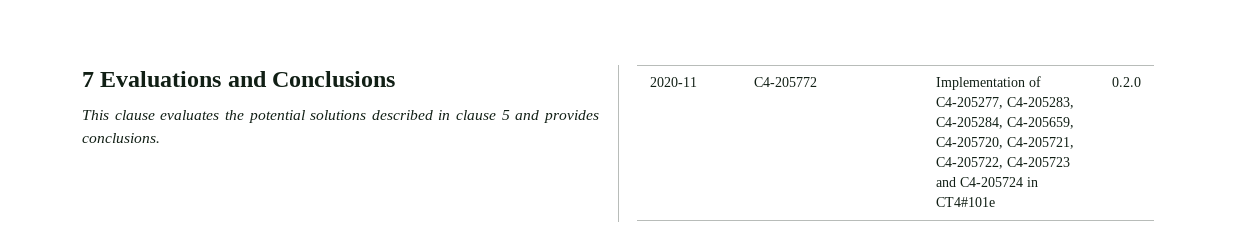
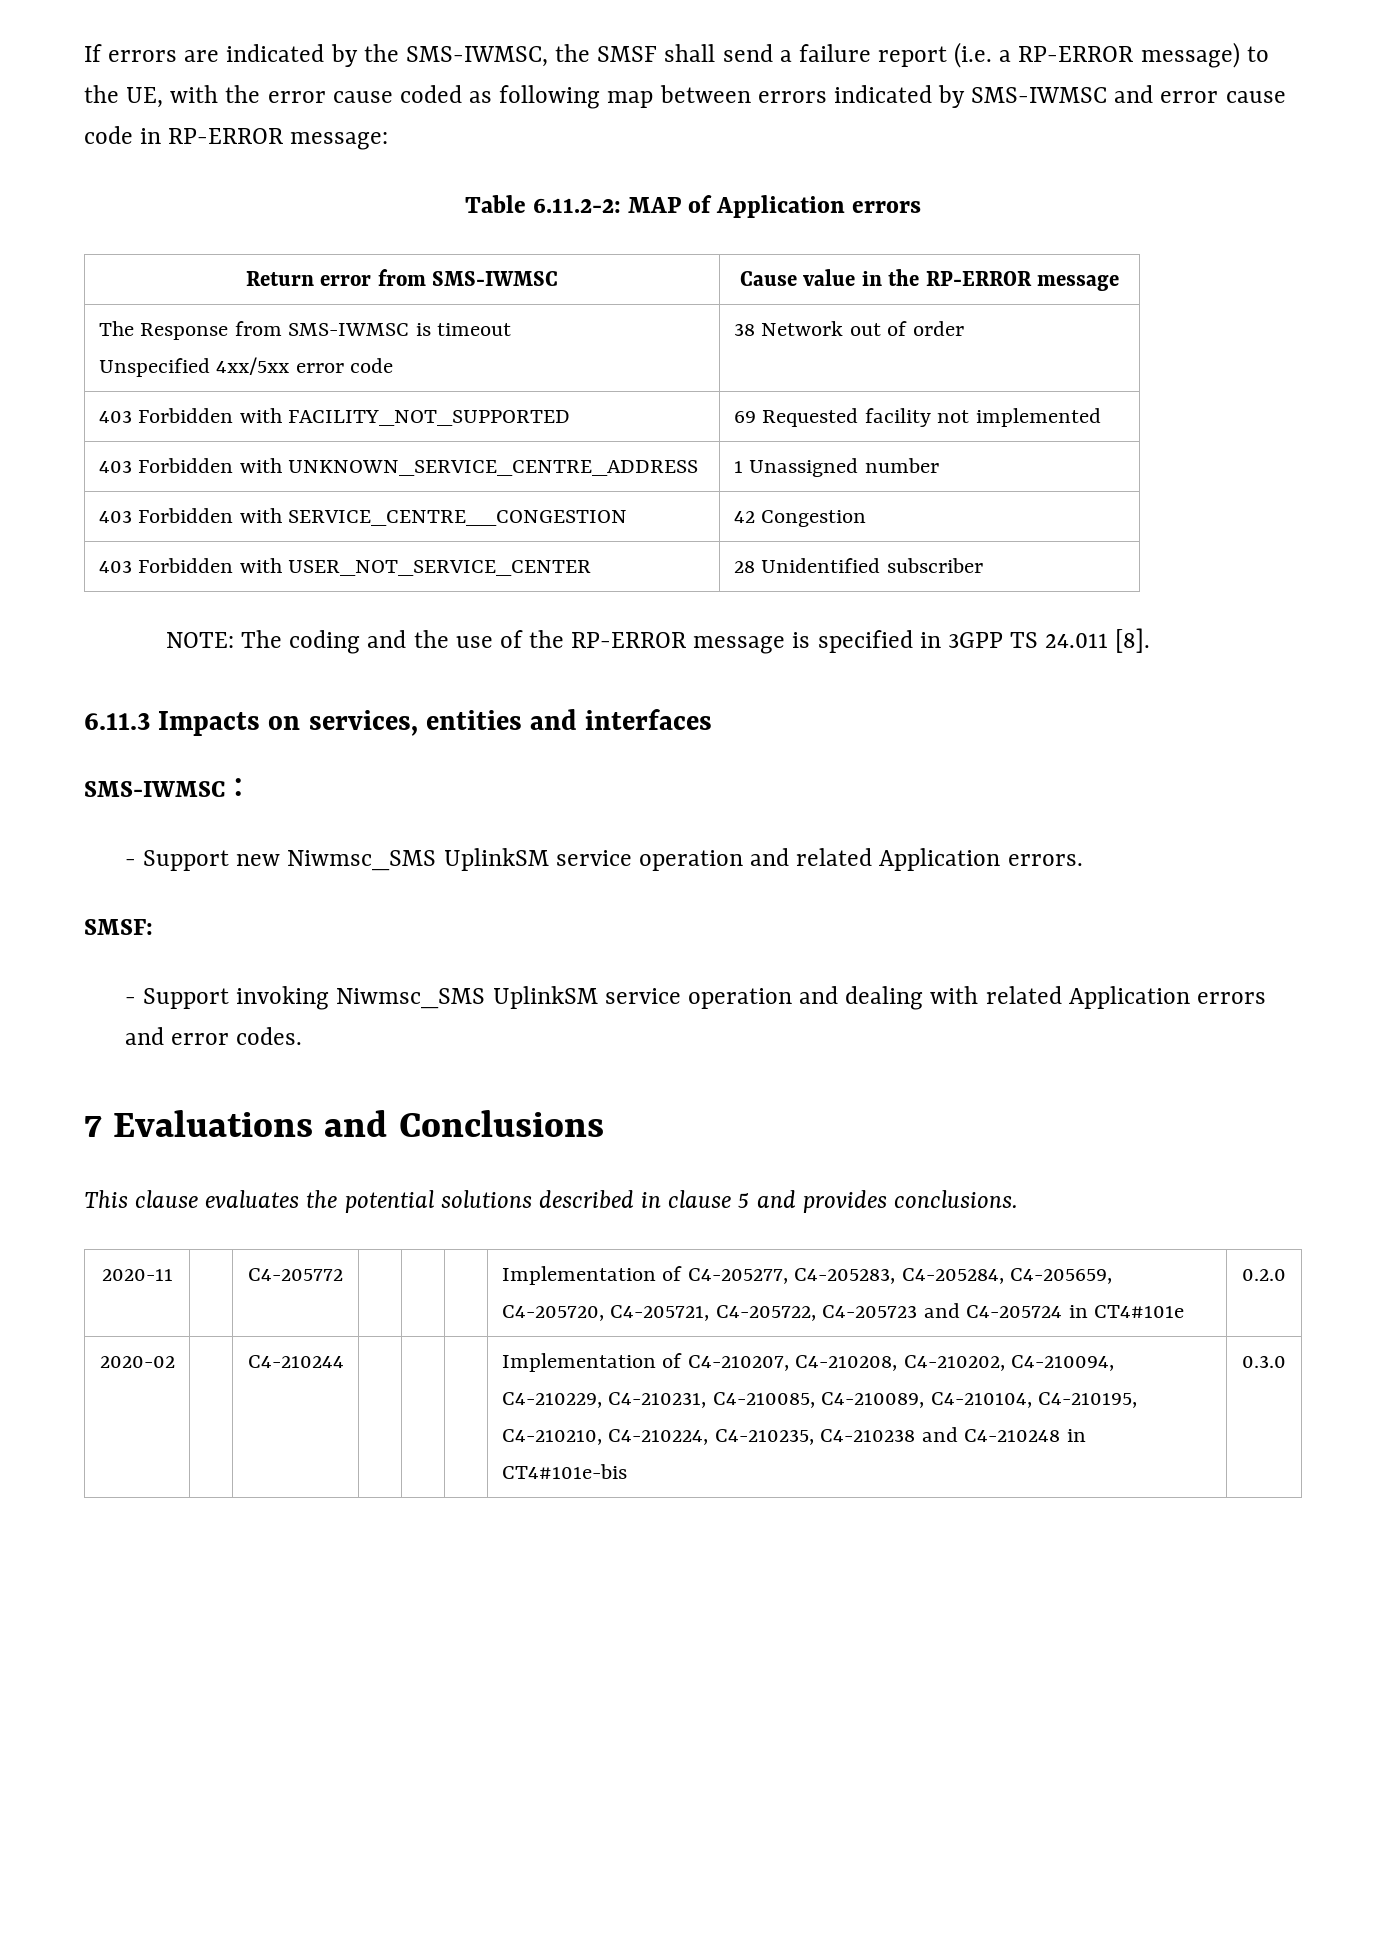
(82, 79) none -> [84,42,1269,68] [84,85,1286,109] [84,126,389,150] [464,195,922,218] [245,269,559,286] [739,269,1120,291] [98,321,512,340] [98,357,394,377] [733,321,964,336] [98,408,571,426] [733,408,1101,427] [98,458,699,476] [733,458,939,477] [98,508,628,526] [733,510,867,527] [98,558,592,576] [733,558,983,573] [165,628,1151,654] [84,709,713,736] [84,778,252,797] [124,848,1083,871] [84,919,153,935] [124,986,1266,1010] [124,1027,303,1045] If errors are indicated by the SMS-IWMSC, the SMSF shall send a failure report (i.e. a RP-ERROR message) to the UE, with the error cause coded as following map between errors indicated by SMS-IWMSC and error cause code in RP-ERROR message: // Table 6.11.2-2: MAP of Application errors // Return error from SMS-IWMSC | Cause value in the RP-ERROR message // The Response from SMS-IWMSC is timeout // Unspecified 4xx/5xx error code | 38 Network out of order // 403 Forbidden with FACILITY_NOT_SUPPORTED | 69 Requested facility not implemented // 403 Forbidden with UNKNOWN_SERVICE_CENTRE_ADDRESS | 1 Unassigned number // 403 Forbidden with SERVICE_CENTRE__CONGESTION | 42 Congestion // 403 Forbidden with USER_NOT_SERVICE_CENTER | 28 Unidentified subscriber // NOTE: The coding and the use of the RP-ERROR message is specified in 3GPP TS 24.011 [8]. // 6.11.3 Impacts on services, entities and interfaces // SMS-IWMSC： // - Support new Niwmsc_SMS UplinkSM service operation and related Application errors. // SMSF: // - Support invoking Niwmsc_SMS UplinkSM service operation and dealing with related Application errors and error codes. //
(1141, 82) none -> [99,1356,175,1368] [247,1355,344,1368] [501,1353,1115,1372] [501,1392,1138,1408] [501,1427,1086,1445] [501,1464,627,1479] [1242,1355,1286,1368] // 2020-02 | | C4-210244 | | | | Implementation of C4-210207, C4-210208, C4-210202, C4-210094, C4-210229, C4-210231, C4-210085, C4-210089, C4-210104, C4-210195, C4-210210, C4-210224, C4-210235, C4-210238 and C4-210248 in CT4#101e-bis | 0.3.0

